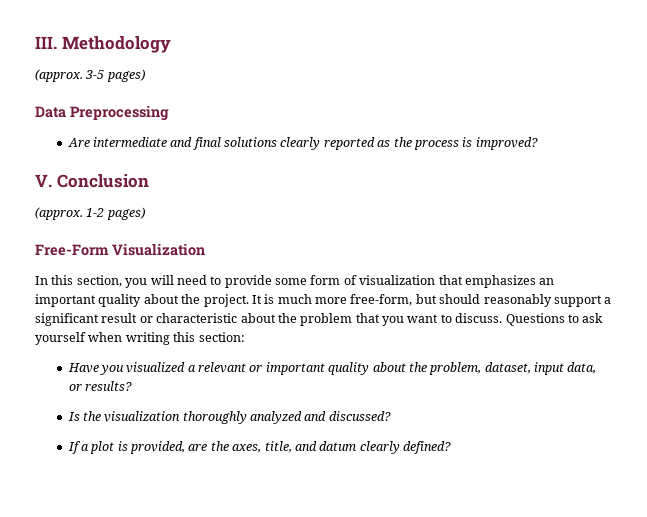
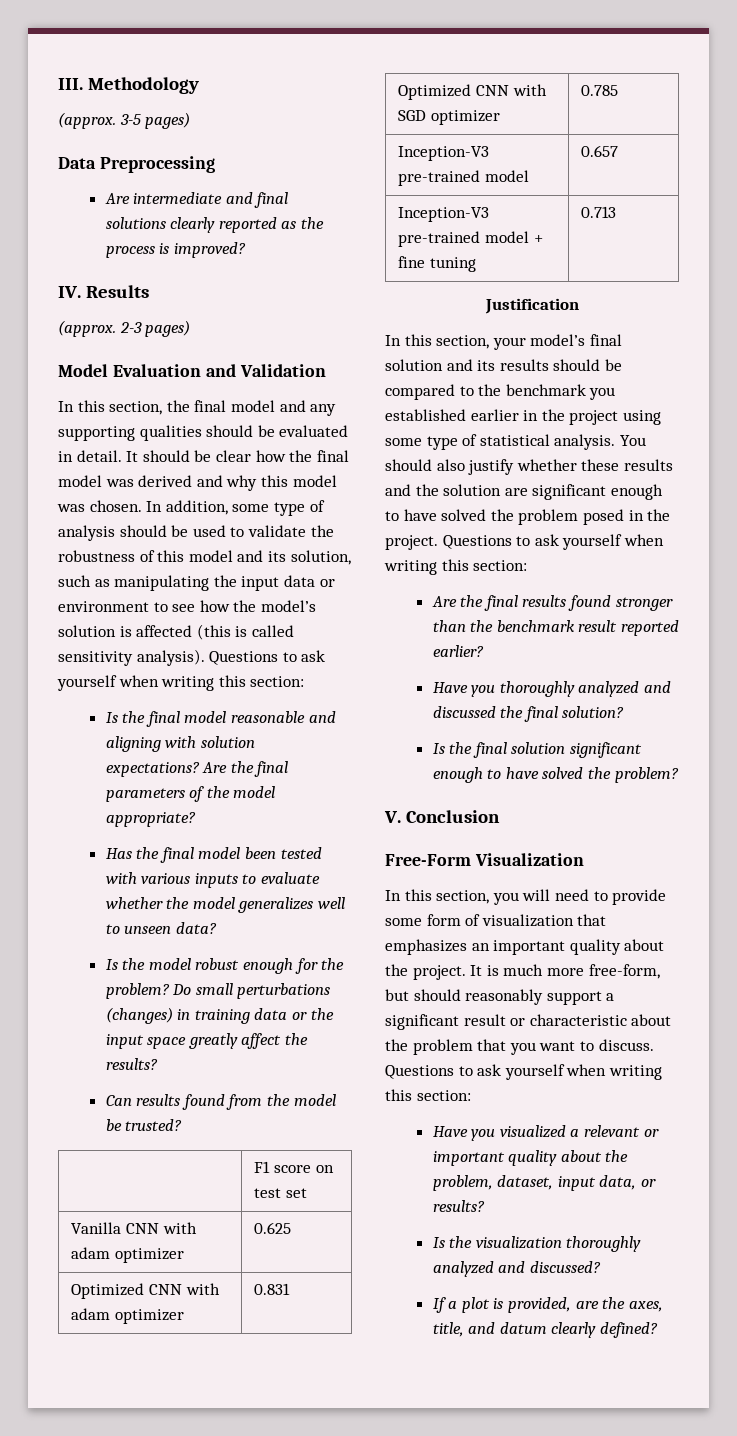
(538, 143) none -> [58,285,149,298] [58,320,191,337] [58,364,326,377] [58,400,337,416] [58,425,349,441] [58,450,349,462] [58,475,337,491] [57,500,325,516] [58,525,334,541] [58,550,351,565] [58,575,335,591] [58,600,316,612] [58,624,294,640] [58,649,326,666] [57,675,305,691] [105,711,336,727] [105,736,255,752] [105,761,289,777] [105,786,276,802] [105,812,196,827] [105,847,322,863] [105,872,320,888] [105,897,345,913] [105,922,217,934] [105,958,345,974] [105,983,331,999] [105,1007,334,1024] [105,1033,308,1049] [105,1058,158,1070] [105,1094,336,1110] [105,1119,183,1131] [254,1161,334,1173] [254,1188,307,1198] [71,1222,197,1234] [71,1247,184,1263] [254,1222,292,1234] [71,1283,220,1299] [71,1308,184,1324] [254,1283,291,1295] [398,84,547,100] [398,110,500,125] [581,85,619,96] [398,146,490,161] [398,170,529,186] [581,145,619,157] [398,207,490,222] [398,231,543,247] [398,256,476,272] [581,206,617,218] [484,298,579,314] [385,334,622,350] [385,359,622,371] [385,384,616,400] [385,409,661,425] [385,434,646,450] [385,459,673,475] [385,484,663,500] [385,509,671,525] [385,534,664,550] [384,559,528,575] [431,595,673,611] [432,620,679,636] [432,645,484,657] [432,681,671,697] [432,706,625,722] [432,742,642,758] [432,767,679,783] // IV. Results // (approx. 2-3 pages) // Model Evaluation and Validation // In this section, the final model and any supporting qualities should be evaluated in detail. It should be clear how the final model was derived and why this model was chosen. In addition, some type of analysis should be used to validate the robustness of this model and its solution, such as manipulating the input data or environment to see how the model’s solution is affected (this is called sensitivity analysis). Questions to ask yourself when writing this section: // Is the final model reasonable and aligning with solution expectations? Are the final parameters of the model appropriate? // Has the final model been tested with various inputs to evaluate whether the model generalizes well to unseen data? // Is the model robust enough for the problem? Do small perturbations (changes) in training data or the input space greatly affect the results? // Can results found from the model be trusted? // | F1 score on test set // Vanilla CNN with adam optimizer | 0.625 // Optimized CNN with adam optimizer | 0.831 // Optimized CNN with SGD optimizer | 0.785 // Inception-V3 pre-trained model | 0.657 // Inception-V3 pre-trained model + fine tuning | 0.713 // Justification // In this section, your model’s final solution and its results should be compared to the benchmark you established earlier in the project using some type of statistical analysis. You should also justify whether these results and the solution are significant enough to have solved the problem posed in the project. Questions to ask yourself when writing this section: // Are the final results found stronger than the benchmark result reported earlier? // Have you thoroughly analyzed and discussed the final solution? // Is the final solution significant enough to have solved the problem?
[35,207,145,220] // (approx. 1-2 pages) -> (500, 816) none

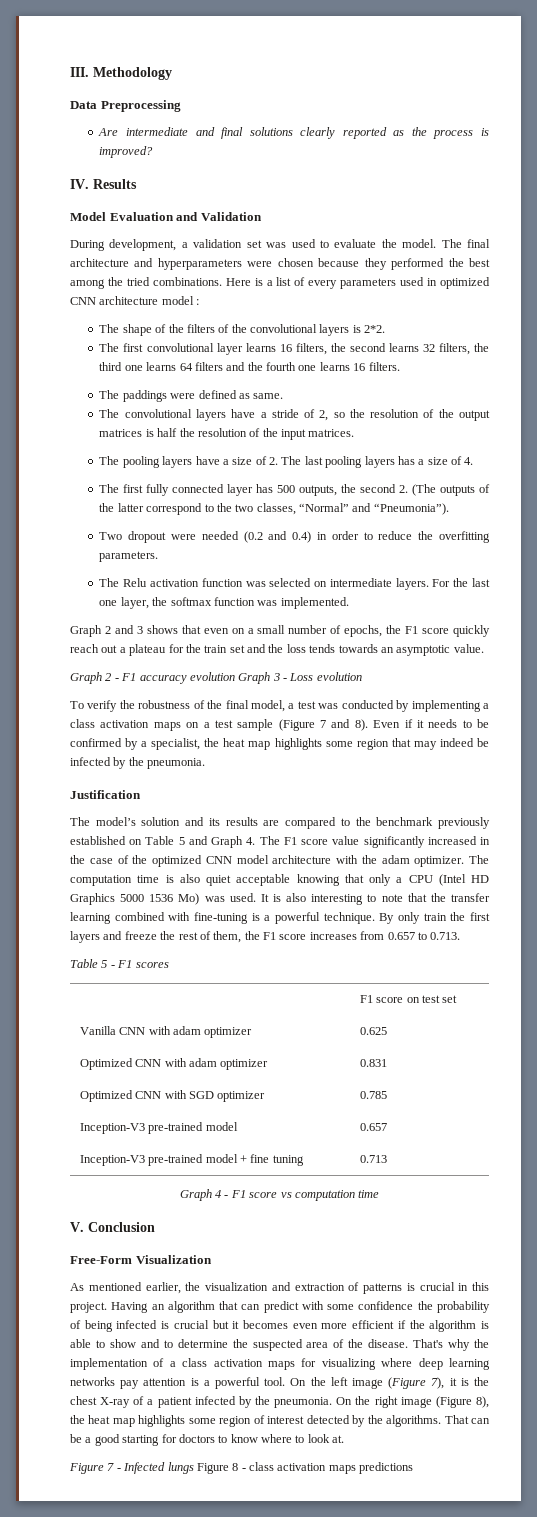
[58,112,191,129] // (approx. 3-5 pages) -> (172, 73) none
[58,320,191,337] // (approx. 2-3 pages) -> (137, 184) none
[58,400,337,416] [58,425,349,441] [58,450,349,462] [58,475,337,491] [57,500,325,516] [58,525,334,541] [58,550,351,565] [58,575,335,591] [58,600,316,612] [58,624,294,640] [58,649,326,666] [57,675,305,691] [105,711,336,727] [105,736,255,752] [105,761,289,777] [105,786,276,802] [105,812,196,827] [105,847,322,863] [105,872,320,888] [105,897,345,913] [105,922,217,934] [105,958,345,974] [105,983,331,999] [105,1007,334,1024] [105,1033,308,1049] [105,1058,158,1070] [105,1094,336,1110] [105,1119,183,1131] In this section, the final model and any supporting qualities should be evaluated in detail. It should be clear how the final model was derived and why this model was chosen. In addition, some type of analysis should be used to validate the robustness of this model and its solution, such as manipulating the input data or environment to see how the model’s solution is affected (this is called sensitivity analysis). Questions to ask yourself when writing this section: // Is the final model reasonable and aligning with solution expectations? Are the final parameters of the model appropriate? // Has the final model been tested with various inputs to evaluate whether the model generalizes well to unseen data? // Is the model robust enough for the problem? Do small perturbations (changes) in training data or the input space greatly affect the results? // Can results found from the model be trusted? -> [70,239,491,251] [70,258,491,270] [70,277,490,289] [70,296,200,305] [99,324,386,336] [99,343,490,355] [99,362,400,371] [99,390,284,402] [99,409,490,421] [99,428,355,440] [99,456,474,468] [99,484,490,496] [99,503,449,515] [99,531,491,543] [99,551,159,562] [99,578,490,590] [99,597,349,609] [70,625,490,637] [70,644,484,656] [70,672,362,684] [70,700,489,712] [70,719,489,731] [70,738,489,750] [70,757,206,769] [70,790,141,799] [70,817,490,829] [70,836,490,848] [70,855,489,867] [70,874,489,886] [70,893,491,905] [70,912,491,924] [70,931,461,943] [70,959,169,968] During development, a validation set was used to evaluate the model. The final architecture and hyperparameters were chosen because they performed the best among the tried combinations. Here is a list of every parameters used in optimized CNN architecture model : // The shape of the filters of the convolutional layers is 2*2. // The first convolutional layer learns 16 filters, the second learns 32 filters, the third one learns 64 filters and the fourth one learns 16 filters. // The paddings were defined as same. // The convolutional layers have a stride of 2, so the resolution of the output matrices is half the resolution of the input matrices. // The pooling layers have a size of 2. The last pooling layers has a size of 4. // The first fully connected layer has 500 outputs, the second 2. (The outputs of the latter correspond to the two classes, “Normal” and “Pneumonia”). // Two dropout were needed (0.2 and 0.4) in order to reduce the overfitting parameters. // The Relu activation function was selected on intermediate layers. For the last one layer, the softmax function was implemented. // Graph 2 and 3 shows that even on a small number of epochs, the F1 score quickly reach out a plateau for the train set and the loss tends towards an asymptotic value. // Graph 2 - F1 accuracy evolution Graph 3 - Loss evolution // To verify the robustness of the final model, a test was conducted by implementing a class activation maps on a test sample (Figure 7 and 8). Even if it needs to be confirmed by a specialist, the heat map highlights some region that may indeed be infected by the pneumonia. // Justification // The model’s solution and its results are compared to the benchmark previously established on Table 5 and Graph 4. The F1 score value significantly increased in the case of the optimized CNN model architecture with the adam optimizer. The computation time is also quiet acceptable knowing that only a CPU (Intel HD Graphics 5000 1536 Mo) was used. It is also interesting to note that the transfer learning combined with fine-tuning is a powerful technique. By only train the first layers and freeze the rest of them, the F1 score increases from 0.657 to 0.713. // Table 5 - F1 scores
[484,298,579,314] [385,334,622,350] [385,359,622,371] [385,384,616,400] [385,409,661,425] [385,434,646,450] [385,459,673,475] [385,484,663,500] [385,509,671,525] [385,534,664,550] [384,559,528,575] [431,595,673,611] [432,620,679,636] [432,645,484,657] [432,681,671,697] [432,706,625,722] [432,742,642,758] [432,767,679,783] [384,810,500,823] [385,853,584,866] [385,889,667,905] [385,914,607,927] [385,939,665,955] [385,964,660,980] [385,989,615,1005] [385,1014,672,1030] [385,1039,654,1055] [385,1064,662,1080] [385,1089,471,1101] [432,1125,659,1141] [432,1150,629,1166] [432,1175,656,1191] [432,1200,485,1212] [432,1236,642,1252] [432,1261,601,1277] [432,1297,663,1313] [432,1322,658,1338] Justification // In this section, your model’s final solution and its results should be compared to the benchmark you established earlier in the project using some type of statistical analysis. You should also justify whether these results and the solution are significant enough to have solved the problem posed in the project. Questions to ask yourself when writing this section: // Are the final results found stronger than the benchmark result reported earlier? // Have you thoroughly analyzed and discussed the final solution? // Is the final solution significant enough to have solved the problem? // V. Conclusion // Free-Form Visualization // In this section, you will need to provide some form of visualization that emphasizes an important quality about the project. It is much more free-form, but should reasonably support a significant result or characteristic about the problem that you want to discuss. Questions to ask yourself when writing this section: // Have you visualized a relevant or important quality about the problem, dataset, input data, or results? // Is the visualization thoroughly analyzed and discussed? // If a plot is provided, are the axes, title, and datum clearly defined? -> [179,1189,380,1201] [70,1222,155,1232] [70,1255,212,1264] [70,1282,489,1294] [70,1301,490,1313] [70,1320,490,1332] [70,1339,490,1351] [70,1358,490,1370] [70,1377,489,1389] [70,1396,490,1408] [70,1415,490,1427] [70,1434,345,1446] [69,1462,414,1474] Graph 4 - F1 score vs computation time // V. Conclusion // Free-Form Visualization // As mentioned earlier, the visualization and extraction of patterns is crucial in this project. Having an algorithm that can predict with some confidence the probability of being infected is crucial but it becomes even more efficient if the algorithm is able to show and to determine the suspected area of the disease. That's why the implementation of a class activation maps for visualizing where deep learning networks pay attention is a powerful tool. On the left image (Figure 7), it is the chest X-ray of a patient infected by the pneumonia. On the right image (Figure 8), the heat map highlights some region of interest detected by the algorithms. That can be a good starting for doctors to know where to look at. // Figure 7 - Infected lungs Figure 8 - class activation maps predictions

